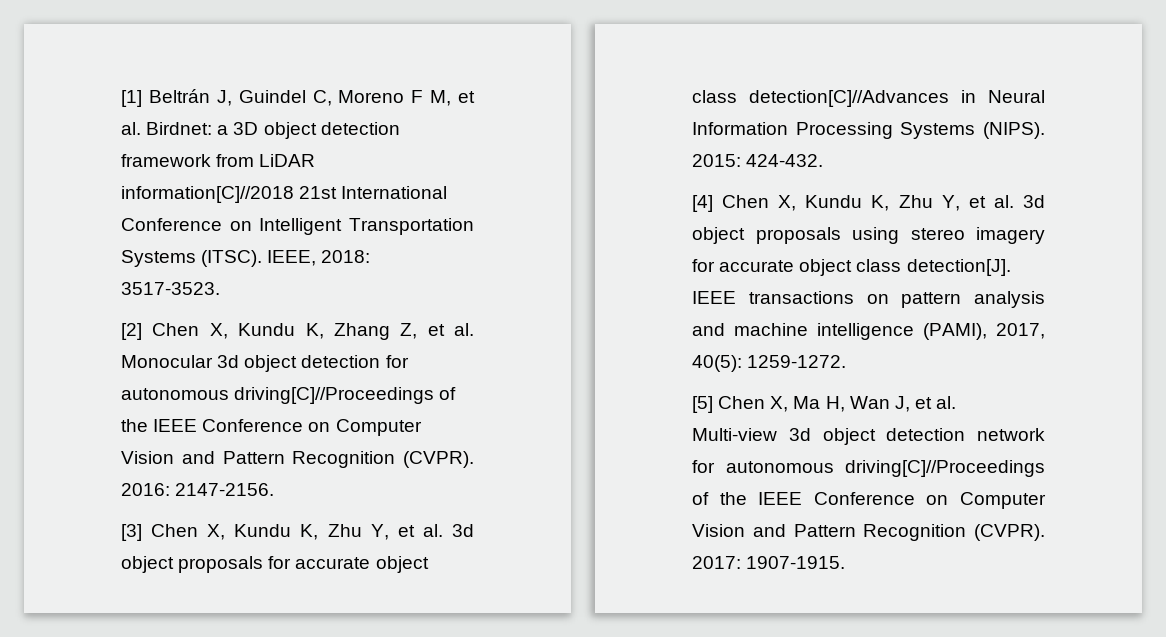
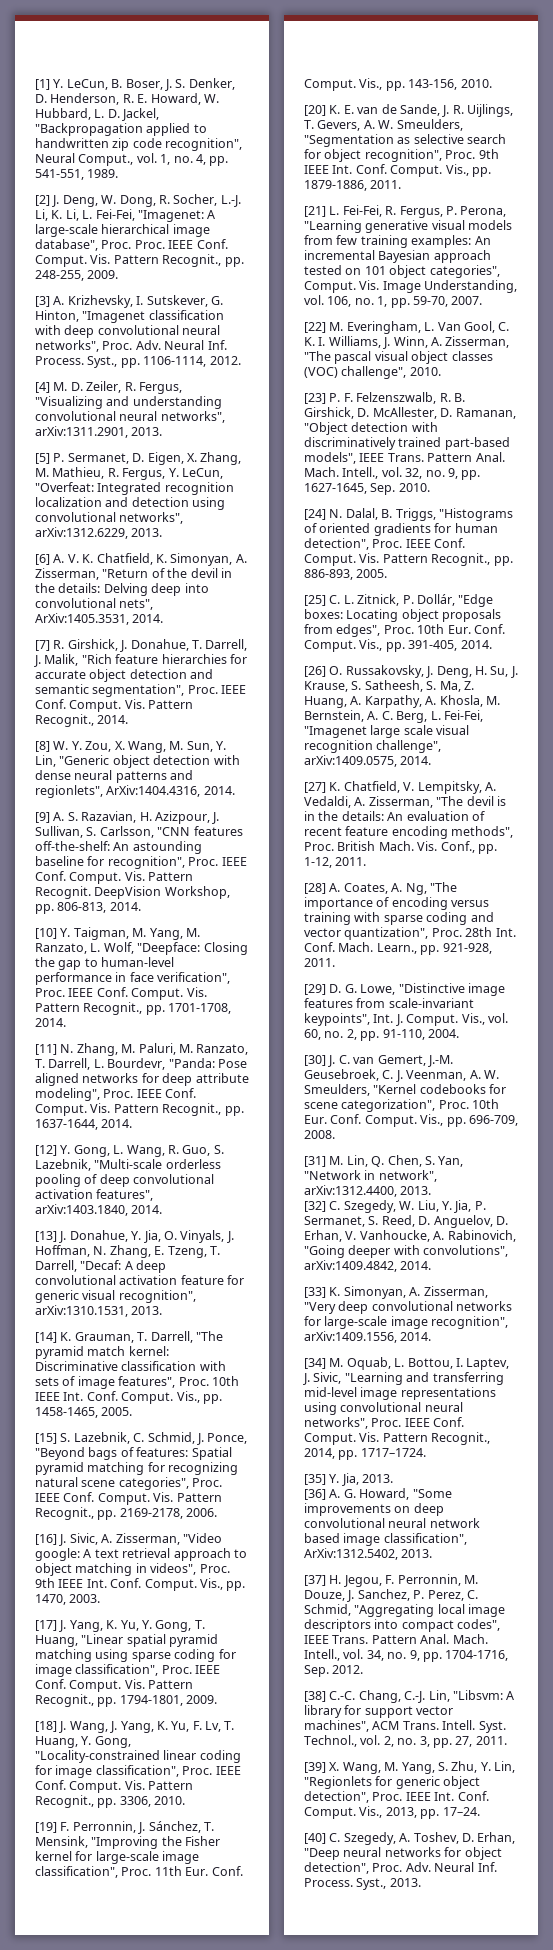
[148,89,475,106] [121,122,400,139] [121,154,316,167] [121,186,448,203] [121,218,475,235] [121,250,371,267] [121,282,220,295] [121,323,474,340] [121,355,409,372] [121,387,457,404] [121,419,422,436] [121,451,474,468] [121,483,275,496] [121,524,474,541] [121,556,429,573] [692,90,1045,107] [692,122,1045,139] [692,154,824,167] [692,195,1045,212] [692,227,1045,244] [692,259,1011,276] [692,291,1045,308] [692,323,1045,340] [692,355,847,372] [692,396,957,413] [692,428,1045,445] [692,460,1045,477] [692,492,1046,509] [692,524,1045,541] [692,556,846,569] Beltrán J, Guindel C, Moreno F M, et al. Birdnet: a 3D object detection framework from LiDAR information[C]//2018 21st International Conference on Intelligent Transportation Systems (ITSC). IEEE, 2018: 3517-3523. // [2] Chen X, Kundu K, Zhang Z, et al. Monocular 3d object detection for autonomous driving[C]//Proceedings of the IEEE Conference on Computer Vision and Pattern Recognition (CVPR). 2016: 2147-2156. // [3] Chen X, Kundu K, Zhu Y, et al. 3d object proposals for accurate object class detection[C]//Advances in Neural Information Processing Systems (NIPS). 2015: 424-432. // [4] Chen X, Kundu K, Zhu Y, et al. 3d object proposals using stereo imagery for accurate object class detection[J]. IEEE transactions on pattern analysis and machine intelligence (PAMI), 2017, 40(5): 1259-1272. // [5] Chen X, Ma H, Wan J, et al. Multi-view 3d object detection network for autonomous driving[C]//Proceedings of the IEEE Conference on Computer Vision and Pattern Recognition (CVPR). 2017: 1907-1915. -> [53,78,235,91] [35,93,219,105] [35,108,160,121] [35,123,207,136] [35,138,243,151] [35,153,229,166] [35,169,119,180] [35,194,241,207] [35,209,216,222] [35,224,210,237] [35,239,228,251] [35,254,244,267] [35,270,119,281] [35,295,223,308] [35,310,224,323] [35,325,221,338] [35,340,227,352] [35,356,241,368] [35,381,182,394] [35,396,222,409] [35,411,225,423] [35,426,163,438] [35,452,242,465] [35,467,223,480] [35,482,234,495] [35,497,226,510] [35,512,184,524] [35,527,163,539] [35,553,247,566] [35,568,232,580] [35,583,209,596] [35,598,154,610] [35,613,164,625] [35,639,248,652] [34,654,247,667] [35,669,214,682] [35,684,247,697] [35,699,194,712] [35,714,129,727] [35,741,226,753] [35,755,240,768] [35,770,194,783] [35,785,235,798] [35,811,220,824] [35,826,243,838] [35,841,202,854] [35,856,247,869] [35,871,194,884] [35,886,230,899] [35,902,141,914] [35,927,200,940] [35,942,248,955] [35,957,175,970] [35,972,231,985] [35,987,207,1000] [35,1002,232,1015] [35,1018,66,1027] [35,1043,249,1056] [35,1058,247,1070] [35,1073,249,1086] [35,1088,197,1101] [35,1103,244,1116] [35,1119,133,1130] [35,1145,224,1157] [35,1159,221,1171] [35,1174,215,1187] [35,1189,154,1201] [35,1204,163,1216] [35,1230,234,1243] [35,1245,220,1258] [35,1260,167,1273] [35,1275,245,1285] [35,1290,196,1303] [35,1305,163,1317] [35,1331,223,1343] [35,1346,169,1359] [35,1361,226,1371] [35,1376,239,1389] [35,1391,222,1404] [35,1407,133,1418] [35,1432,248,1445] [35,1447,232,1460] [35,1462,239,1475] [35,1477,223,1490] [35,1492,222,1505] [35,1507,218,1520] [35,1533,222,1546] [35,1548,247,1561] [35,1563,230,1576] [35,1578,246,1591] [35,1594,101,1605] [35,1620,205,1632] [35,1634,219,1647] [35,1649,236,1662] [35,1664,221,1677] [35,1679,194,1692] [35,1694,218,1707] [35,1721,235,1733] [35,1736,131,1748] [35,1750,241,1763] [35,1765,241,1778] [35,1780,194,1793] [35,1795,186,1808] [35,1821,214,1834] [35,1836,221,1849] [35,1851,200,1864] [35,1866,243,1878] [304,78,492,91] [304,104,513,117] [304,119,463,131] [304,134,507,147] [304,149,499,162] [304,164,491,177] [304,180,402,191] [304,205,507,218] [304,220,513,233] [304,235,491,248] [304,250,491,263] [304,265,500,278] [304,280,518,293] [304,295,483,308] [304,321,510,334] [304,336,510,349] [304,351,493,364] [304,366,441,379] [304,392,465,404] [304,407,516,419] [304,422,438,435] [304,437,510,450] [304,452,505,464] [304,467,481,480] [304,483,430,495] [304,508,513,521] [304,523,498,536] [304,538,466,550] [304,553,513,566] [304,569,388,580] [304,594,494,607] [304,609,502,622] [304,624,505,637] [304,639,492,652] [304,665,518,678] [304,680,474,692] [304,695,500,708] [304,710,483,723] [304,725,470,738] [304,740,442,753] [304,755,432,767] [304,781,496,794] [304,796,506,808] [304,811,485,821] [304,826,514,839] [304,841,497,854] [304,857,367,868] [304,882,457,895] [304,897,490,910] [304,912,494,925] [304,927,516,940] [304,942,492,955] [304,958,335,967] [304,983,505,996] [304,998,474,1008] [304,1013,508,1026] [304,1029,459,1041] [304,1055,453,1067] [304,1069,499,1082] [304,1084,507,1096] [304,1099,500,1112] [304,1114,518,1127] [304,1130,335,1139] [304,1155,464,1167] [304,1170,437,1182] [304,1185,432,1197] [304,1200,486,1213] [304,1215,508,1228] [304,1230,516,1242] [304,1245,509,1258] [304,1260,432,1272] [304,1286,488,1299] [304,1301,513,1314] [304,1316,509,1329] [304,1331,432,1343] [304,1357,510,1370] [303,1372,504,1385] [304,1387,496,1400] [304,1402,463,1415] [304,1417,465,1429] [304,1432,491,1445] [304,1448,426,1460] [304,1473,394,1486] [304,1488,452,1500] [304,1503,444,1516] [304,1518,480,1528] [304,1533,467,1546] [304,1548,433,1560] [304,1574,478,1587] [304,1589,478,1602] [304,1604,506,1617] [304,1619,501,1632] [304,1634,488,1644] [304,1649,509,1662] [304,1665,364,1677] [304,1690,515,1703] [304,1705,454,1718] [304,1720,506,1733] [304,1735,507,1748] [304,1761,515,1774] [304,1776,481,1789] [304,1791,489,1803] [304,1806,480,1819] [304,1832,516,1845] [304,1847,502,1860] [304,1862,497,1874] [304,1878,421,1890] Y. LeCun, B. Boser, J. S. Denker, D. Henderson, R. E. Howard, W. Hubbard, L. D. Jackel, "Backpropagation applied to handwritten zip code recognition", Neural Comput., vol. 1, no. 4, pp. 541-551, 1989. // [2] J. Deng, W. Dong, R. Socher, L.-J. Li, K. Li, L. Fei-Fei, "Imagenet: A large-scale hierarchical image database", Proc. Proc. IEEE Conf. Comput. Vis. Pattern Recognit., pp. 248-255, 2009. // [3] A. Krizhevsky, I. Sutskever, G. Hinton, "Imagenet classification with deep convolutional neural networks", Proc. Adv. Neural Inf. Process. Syst., pp. 1106-1114, 2012. // [4] M. D. Zeiler, R. Fergus, "Visualizing and understanding convolutional neural networks", arXiv:1311.2901, 2013. // [5] P. Sermanet, D. Eigen, X. Zhang, M. Mathieu, R. Fergus, Y. LeCun, "Overfeat: Integrated recognition localization and detection using convolutional networks", arXiv:1312.6229, 2013. // [6] A. V. K. Chatfield, K. Simonyan, A. Zisserman, "Return of the devil in the details: Delving deep into convolutional nets", ArXiv:1405.3531, 2014. // [7] R. Girshick, J. Donahue, T. Darrell, J. Malik, "Rich feature hierarchies for accurate object detection and semantic segmentation", Proc. IEEE Conf. Comput. Vis. Pattern Recognit., 2014. // [8] W. Y. Zou, X. Wang, M. Sun, Y. Lin, "Generic object detection with dense neural patterns and regionlets", ArXiv:1404.4316, 2014. // [9] A. S. Razavian, H. Azizpour, J. Sullivan, S. Carlsson, "CNN features off-the-shelf: An astounding baseline for recognition", Proc. IEEE Conf. Comput. Vis. Pattern Recognit. DeepVision Workshop, pp. 806-813, 2014. // [10] Y. Taigman, M. Yang, M. Ranzato, L. Wolf, "Deepface: Closing the gap to human-level performance in face verification", Proc. IEEE Conf. Comput. Vis. Pattern Recognit., pp. 1701-1708, 2014. // [11] N. Zhang, M. Paluri, M. Ranzato, T. Darrell, L. Bourdevr, "Panda: Pose aligned networks for deep attribute modeling", Proc. IEEE Conf. Comput. Vis. Pattern Recognit., pp. 1637-1644, 2014. // [12] Y. Gong, L. Wang, R. Guo, S. Lazebnik, "Multi-scale orderless pooling of deep convolutional activation features", arXiv:1403.1840, 2014. // [13] J. Donahue, Y. Jia, O. Vinyals, J. Hoffman, N. Zhang, E. Tzeng, T. Darrell, "Decaf: A deep convolutional activation feature for generic visual recognition", arXiv:1310.1531, 2013. // [14] K. Grauman, T. Darrell, "The pyramid match kernel: Discriminative classification with sets of image features", Proc. 10th IEEE Int. Conf. Comput. Vis., pp. 1458-1465, 2005. // [15] S. Lazebnik, C. Schmid, J. Ponce, "Beyond bags of features: Spatial pyramid matching for recognizing natural scene categories", Proc. IEEE Conf. Comput. Vis. Pattern Recognit., pp. 2169-2178, 2006. // [16] J. Sivic, A. Zisserman, "Video google: A text retrieval approach to object matching in videos", Proc. 9th IEEE Int. Conf. Comput. Vis., pp. 1470, 2003. // [17] J. Yang, K. Yu, Y. Gong, T. Huang, "Linear spatial pyramid matching using sparse coding for image classification", Proc. IEEE Conf. Comput. Vis. Pattern Recognit., pp. 1794-1801, 2009. // [18] J. Wang, J. Yang, K. Yu, F. Lv, T. Huang, Y. Gong, "Locality-constrained linear coding for image classification", Proc. IEEE Conf. Comput. Vis. Pattern Recognit., pp. 3306, 2010. // [19] F. Perronnin, J. Sánchez, T. Mensink, "Improving the Fisher kernel for large-scale image classification", Proc. 11th Eur. Conf. Comput. Vis., pp. 143-156, 2010. // [20] K. E. van de Sande, J. R. Uijlings, T. Gevers, A. W. Smeulders, "Segmentation as selective search for object recognition", Proc. 9th IEEE Int. Conf. Comput. Vis., pp. 1879-1886, 2011. // [21] L. Fei-Fei, R. Fergus, P. Perona, "Learning generative visual models from few training examples: An incremental Bayesian approach tested on 101 object categories", Comput. Vis. Image Understanding, vol. 106, no. 1, pp. 59-70, 2007. // [22] M. Everingham, L. Van Gool, C. K. I. Williams, J. Winn, A. Zisserman, "The pascal visual object classes (VOC) challenge", 2010. // [23] P. F. Felzenszwalb, R. B. Girshick, D. McAllester, D. Ramanan, "Object detection with discriminatively trained part-based models", IEEE Trans. Pattern Anal. Mach. Intell., vol. 32, no. 9, pp. 1627-1645, Sep. 2010. // [24] N. Dalal, B. Triggs, "Histograms of oriented gradients for human detection", Proc. IEEE Conf. Comput. Vis. Pattern Recognit., pp. 886-893, 2005. // [25] C. L. Zitnick, P. Dollár, "Edge boxes: Locating object proposals from edges", Proc. 10th Eur. Conf. Comput. Vis., pp. 391-405, 2014. // [26] O. Russakovsky, J. Deng, H. Su, J. Krause, S. Satheesh, S. Ma, Z. Huang, A. Karpathy, A. Khosla, M. Bernstein, A. C. Berg, L. Fei-Fei, "Imagenet large scale visual recognition challenge", arXiv:1409.0575, 2014. // [27] K. Chatfield, V. Lempitsky, A. Vedaldi, A. Zisserman, "The devil is in the details: An evaluation of recent feature encoding methods", Proc. British Mach. Vis. Conf., pp. 1-12, 2011. // [28] A. Coates, A. Ng, "The importance of encoding versus training with sparse coding and vector quantization", Proc. 28th Int. Conf. Mach. Learn., pp. 921-928, 2011. // [29] D. G. Lowe, "Distinctive image features from scale-invariant keypoints", Int. J. Comput. Vis., vol. 60, no. 2, pp. 91-110, 2004. // [30] J. C. van Gemert, J.-M. Geusebroek, C. J. Veenman, A. W. Smeulders, "Kernel codebooks for scene categorization", Proc. 10th Eur. Conf. Comput. Vis., pp. 696-709, 2008. // [31] M. Lin, Q. Chen, S. Yan, "Network in network", arXiv:1312.4400, 2013. // [32] C. Szegedy, W. Liu, Y. Jia, P. Sermanet, S. Reed, D. Anguelov, D. Erhan, V. Vanhoucke, A. Rabinovich, "Going deeper with convolutions", arXiv:1409.4842, 2014. // [33] K. Simonyan, A. Zisserman, "Very deep convolutional networks for large-scale image recognition", arXiv:1409.1556, 2014. // [34] M. Oquab, L. Bottou, I. Laptev, J. Sivic, "Learning and transferring mid-level image representations using convolutional neural networks", Proc. IEEE Conf. Comput. Vis. Pattern Recognit., 2014, pp. 1717–1724. // [35] Y. Jia, 2013. // [36] A. G. Howard, "Some improvements on deep convolutional neural network based image classification", ArXiv:1312.5402, 2013. // [37] H. Jegou, F. Perronnin, M. Douze, J. Sanchez, P. Perez, C. Schmid, "Aggregating local image descriptors into compact codes", IEEE Trans. Pattern Anal. Mach. Intell., vol. 34, no. 9, pp. 1704-1716, Sep. 2012. // [38] C.-C. Chang, C.-J. Lin, "Libsvm: A library for support vector machines", ACM Trans. Intell. Syst. Technol., vol. 2, no. 3, pp. 27, 2011. // [39] X. Wang, M. Yang, S. Zhu, Y. Lin, "Regionlets for generic object detection", Proc. IEEE Int. Conf. Comput. Vis., 2013, pp. 17–24. // [40] C. Szegedy, A. Toshev, D. Erhan, "Deep neural networks for object detection", Proc. Adv. Neural Inf. Process. Syst., 2013.

